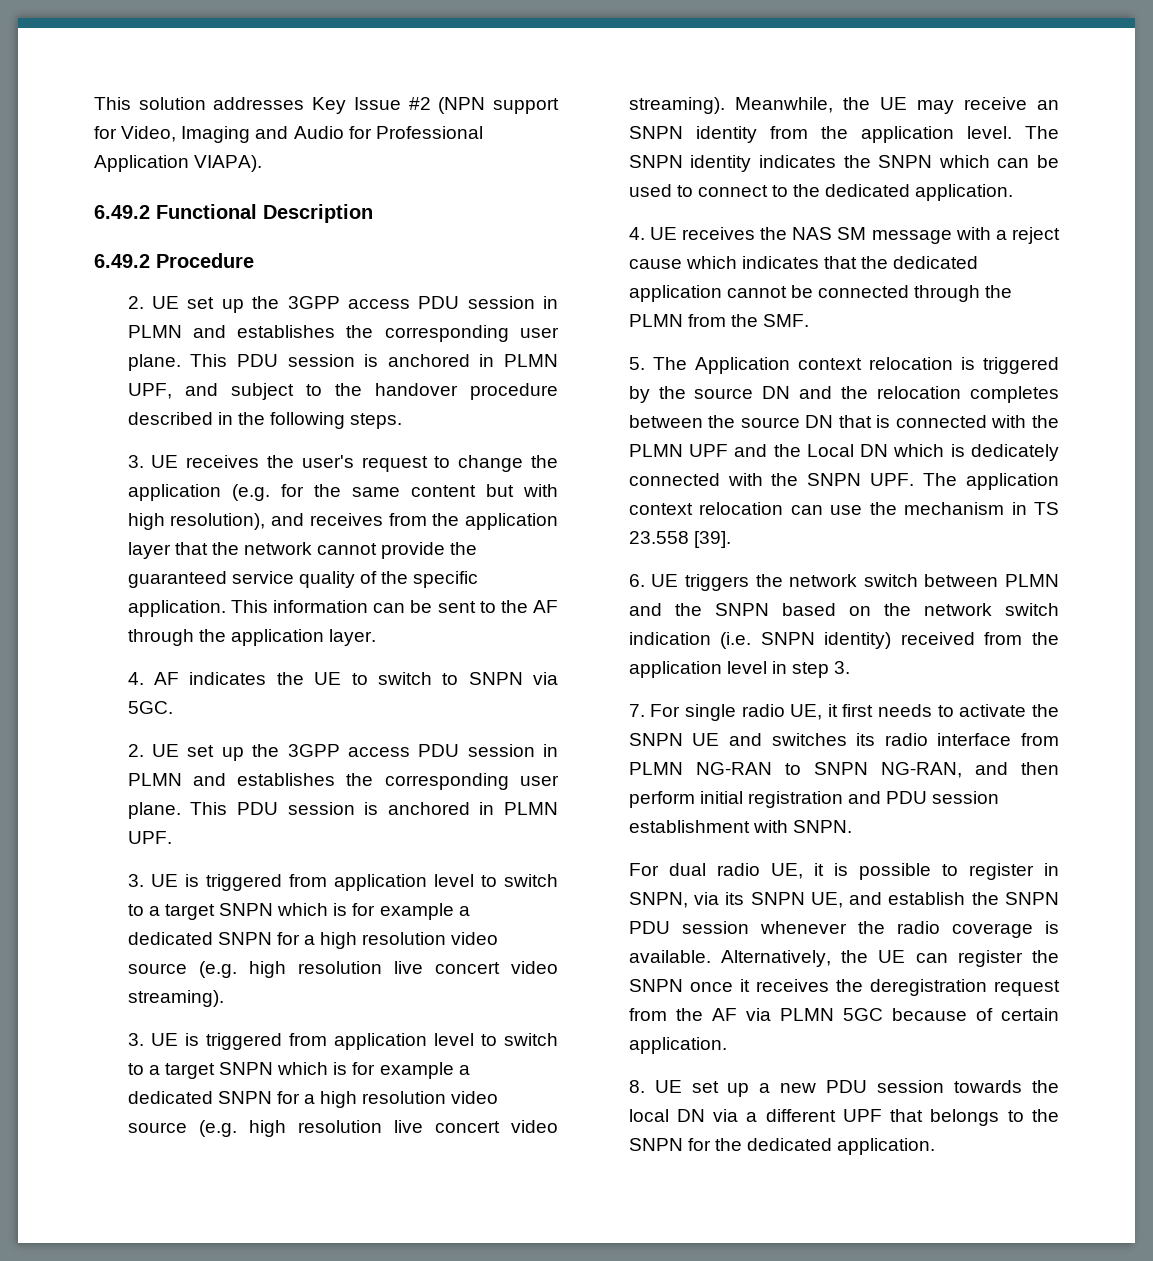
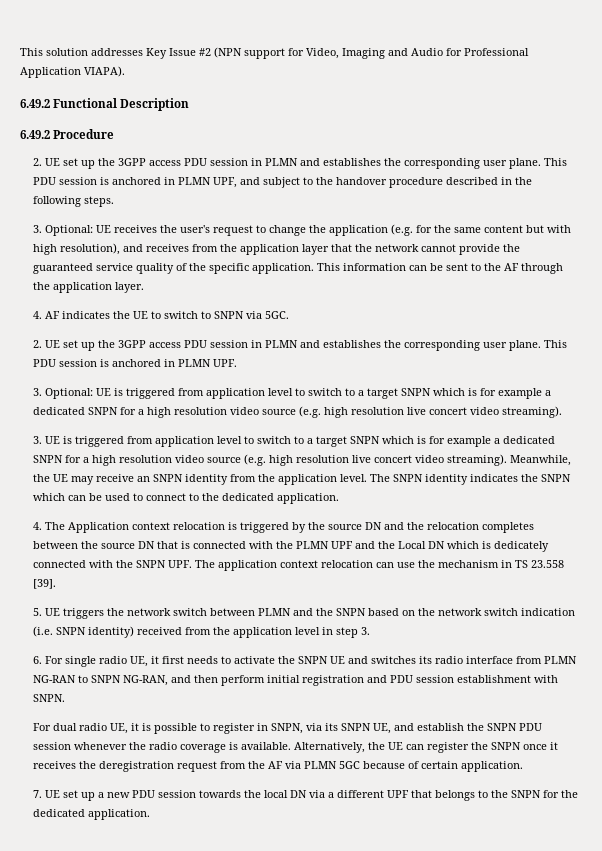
(144, 461) none -> [45,225,94,236] Optional:
(144, 880) none -> [45,388,94,399] Optional:
[649,227,1060,244] [628,256,979,269] [628,285,1013,302] [628,314,810,327] [628,357,645,370] UE receives the NAS SM message with a reject cause which indicates that the dedicated application cannot be connected through the PLMN from the SMF. // 5. -> (43, 526) none
[628,574,645,587] 6. -> [33,608,43,616] 5.
[628,704,645,717] 7. -> [33,656,43,664] 6.
[628,1080,645,1093] 8. -> [33,790,43,798] 7.

